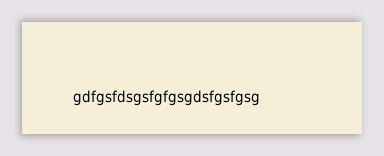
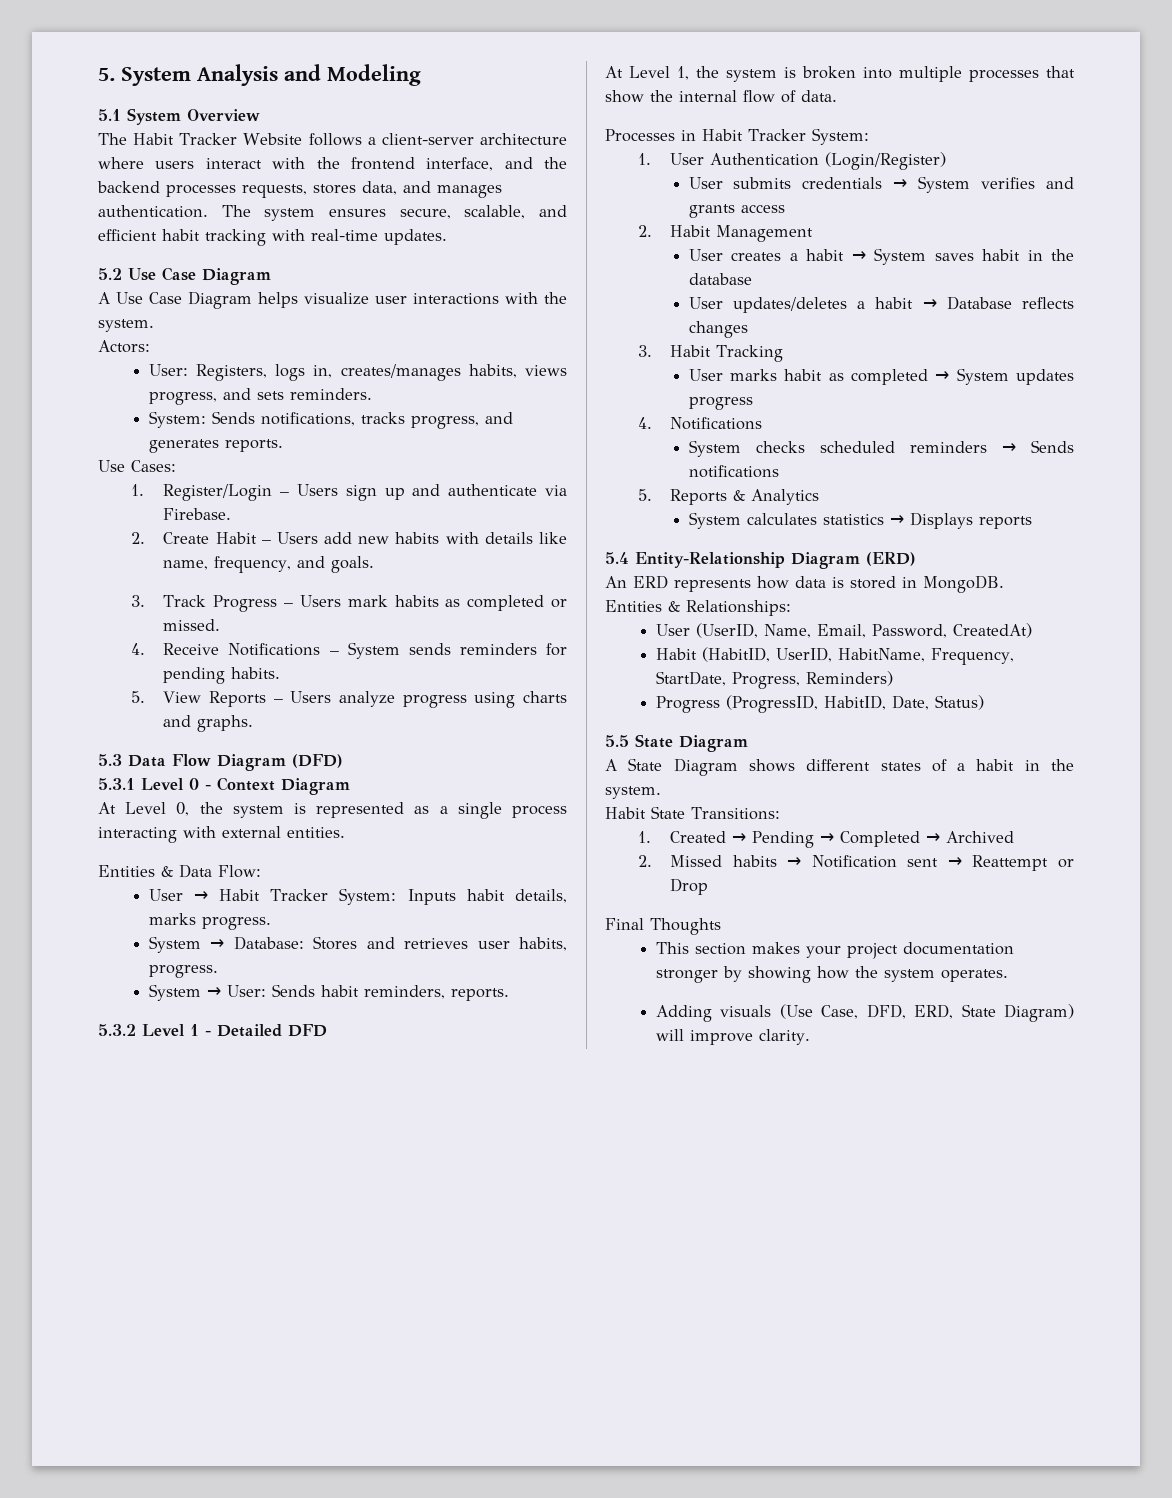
[73,90,260,106] gdfgsfdsgsfgfgsgdsfgsfgsg -> [98,64,421,86] [98,108,260,125] [98,133,567,146] [98,157,567,171] [97,181,502,198] [98,205,567,221] [98,229,447,246] [98,267,271,285] [98,291,567,309] [98,319,154,332] [98,340,150,353] [148,364,567,381] [148,388,372,405] [148,411,513,429] [148,439,283,453] [98,460,176,472] [130,484,567,501] [163,508,232,520] [130,532,567,544] [163,556,375,573] [130,595,567,612] [163,619,221,631] [130,642,567,659] [163,667,281,684] [130,691,567,708] [163,715,254,732] [98,754,343,771] [98,777,350,795] [98,802,567,819] [98,826,345,843] [98,864,261,878] [148,888,567,905] [148,913,271,930] [148,936,567,953] [148,965,218,978] [148,984,509,1001] [98,1024,327,1037] [605,66,1075,82] [605,90,837,103] [605,128,869,145] [637,152,947,170] [688,176,1074,193] [688,204,785,218] [637,225,814,242] [688,248,1074,265] [688,273,752,285] [688,296,1074,313] [688,321,748,338] [637,345,784,362] [688,368,1074,385] [688,397,753,410] [637,417,763,430] [688,440,1074,457] [688,465,779,478] [637,489,820,505] [688,512,1032,529] [605,552,916,569] [605,575,1004,593] [605,600,791,616] [655,623,1032,638] [655,647,1014,665] [655,671,893,689] [655,695,984,713] [605,734,748,752] [605,758,1074,776] [605,786,661,799] [605,806,780,820] [637,831,1015,848] [637,855,1074,871] [670,878,709,895] [605,918,721,935] [655,942,1014,959] [655,966,1008,983] [655,1004,1074,1022] [655,1029,810,1045] 5. System Analysis and Modeling // 5.1 System Overview // The Habit Tracker Website follows a client-server architecture where users interact with the frontend interface, and the backend processes requests, stores data, and manages authentication. The system ensures secure, scalable, and efficient habit tracking with real-time updates. // 5.2 Use Case Diagram // A Use Case Diagram helps visualize user interactions with the system. // Actors: // User: Registers, logs in, creates/manages habits, views progress, and sets reminders. // System: Sends notifications, tracks progress, and generates reports. // Use Cases: // 1. Register/Login – Users sign up and authenticate via Firebase. // 2. Create Habit – Users add new habits with details like name, frequency, and goals. // 3. Track Progress – Users mark habits as completed or missed. // 4. Receive Notifications – System sends reminders for pending habits. // 5. View Reports – Users analyze progress using charts and graphs. // 5.3 Data Flow Diagram (DFD) // 5.3.1 Level 0 - Context Diagram // At Level 0, the system is represented as a single process interacting with external entities. // Entities & Data Flow: // User → Habit Tracker System: Inputs habit details, marks progress. // System → Database: Stores and retrieves user habits, progress. // System → User: Sends habit reminders, reports. // 5.3.2 Level 1 - Detailed DFD // At Level 1, the system is broken into multiple processes that show the internal flow of data. // Processes in Habit Tracker System: // 1. User Authentication (Login/Register) // User submits credentials → System verifies and grants access // 2. Habit Management // User creates a habit → System saves habit in the database // User updates/deletes a habit → Database reflects changes // 3. Habit Tracking // User marks habit as completed → System updates progress // 4. Notifications // System checks scheduled reminders → Sends notifications // 5. Reports & Analytics // System calculates statistics → Displays reports // 5.4 Entity-Relationship Diagram (ERD) // An ERD represents how data is stored in MongoDB. // Entities & Relationships: // User (UserID, Name, Email, Password, CreatedAt) // Habit (HabitID, UserID, HabitName, Frequency, StartDate, Progress, Reminders) // Progress (ProgressID, HabitID, Date, Status) // 5.5 State Diagram // A State Diagram shows different states of a habit in the system. // Habit State Transitions: // 1. Created → Pending → Completed → Archived // 2. Missed habits → Notification sent → Reattempt or Drop // Final Thoughts // This section makes your project documentation stronger by showing how the system operates. // Adding visuals (Use Case, DFD, ERD, State Diagram) will improve clarity.

